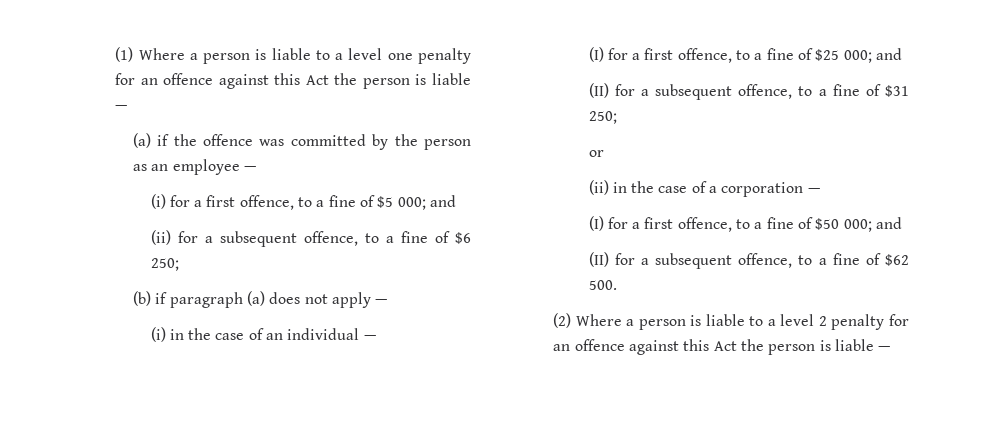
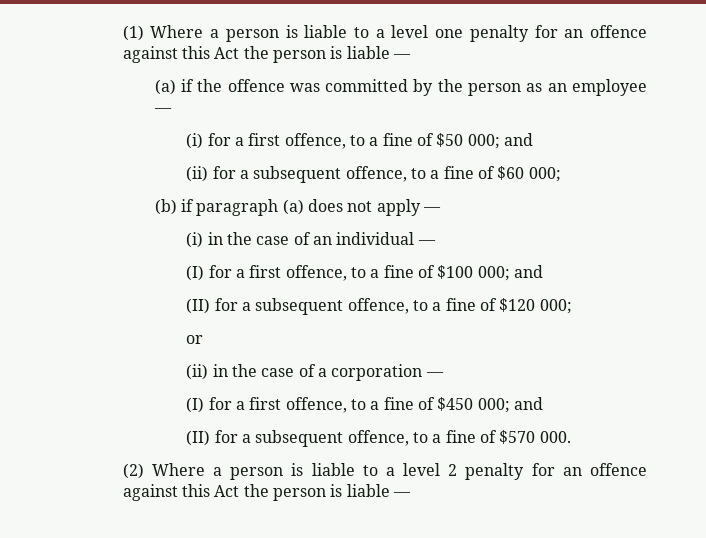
[377,196,394,208] $5 -> [436,133,464,147] $50
[455,232,472,244] [150,258,179,271] $6 250; -> [497,166,561,182] $60 000;
[815,49,840,61] $25 -> [437,265,474,279] $100
[884,85,909,97] [588,111,617,124] $31 250; -> [499,298,572,314] $120 000;
[815,218,840,230] $50 -> [437,397,474,411] $450
[884,254,909,266] [588,280,617,290] $62 500. -> [499,430,571,444] $570 000.

